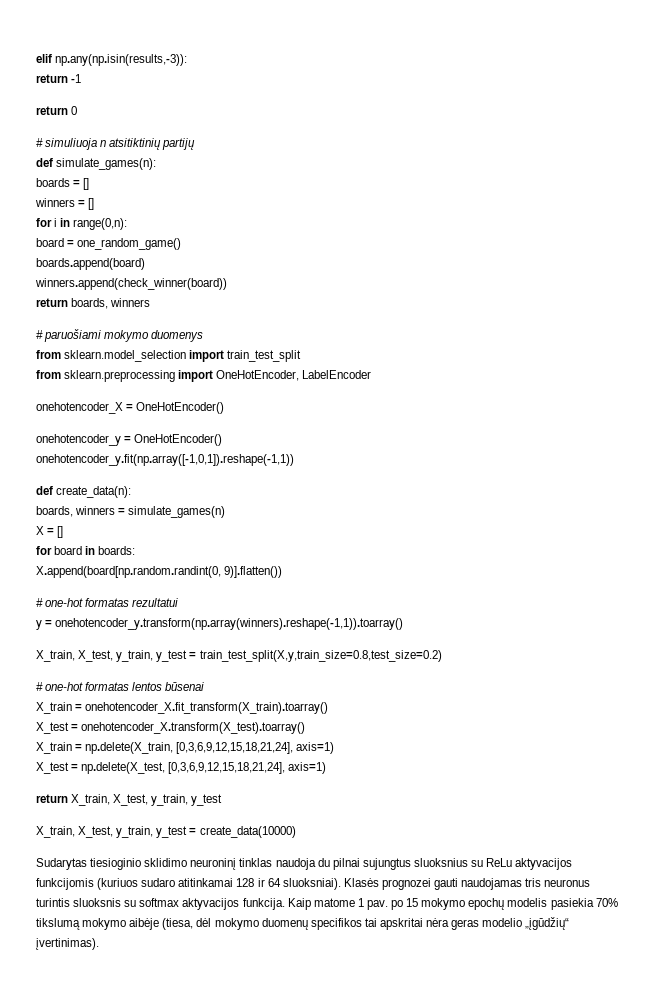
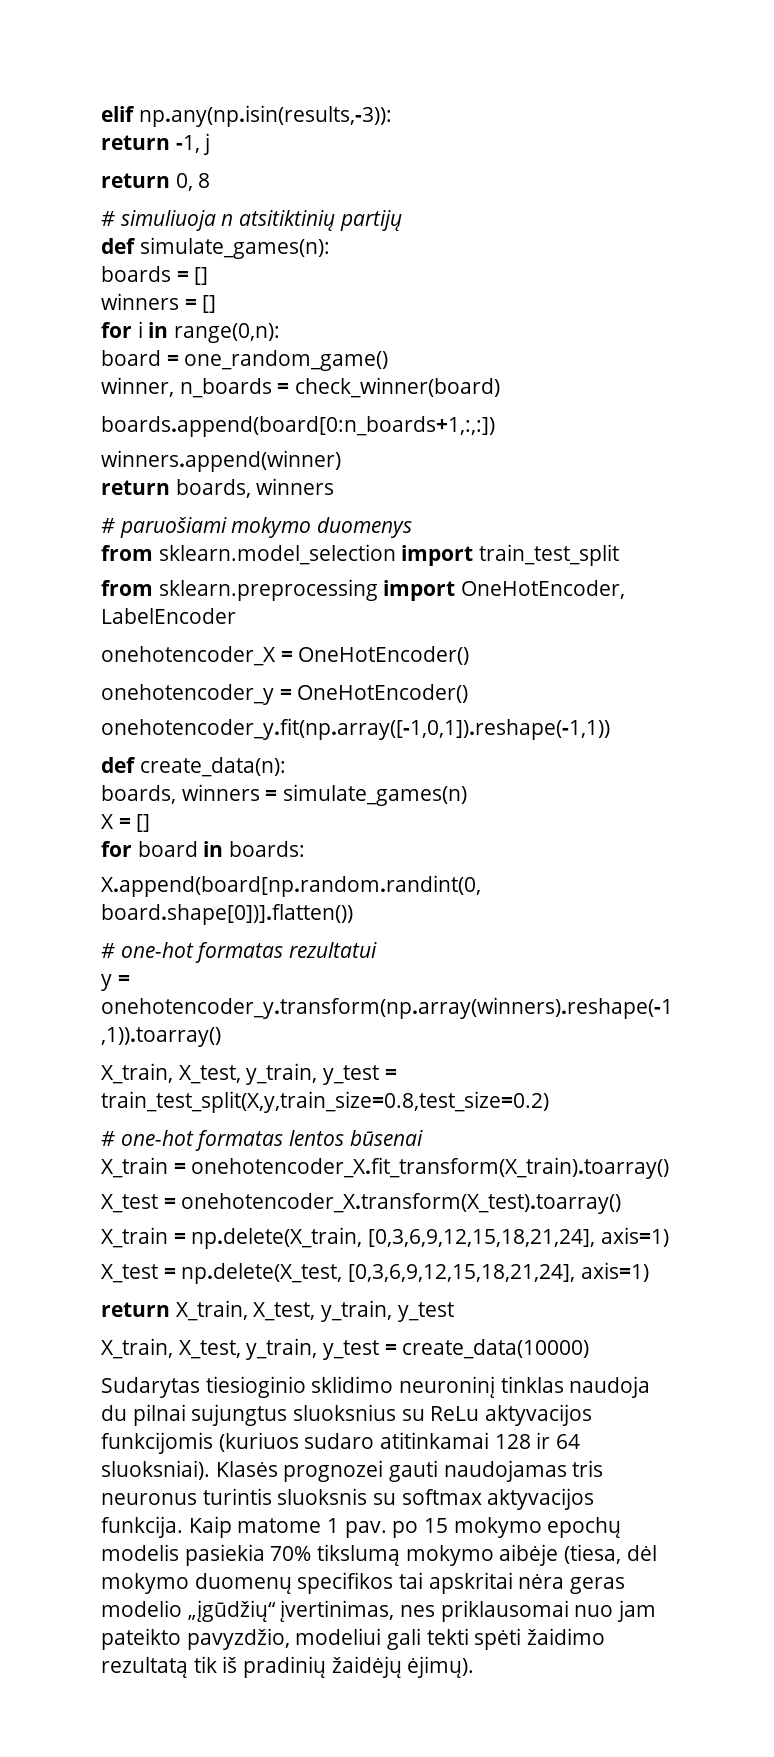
[71,74,82,83] [36,106,78,115] -1 // return 0 -> [175,133,211,155] [101,173,211,191] -1, j // return 0, 8
[36,258,145,270] [35,278,227,290] boards.append(board) // winners.append(check_winner(board)) -> [101,377,501,398] [101,416,495,437] [101,450,341,472] winner, n_boards = check_winner(board) // boards.append(board[0:n_boards+1,:,:]) // winners.append(winner)
[224,566,283,578] 9)].flatten()) -> [101,904,353,925] board.shape[0])].flatten())
[36,938,99,950] įvertinimas). -> [280,1600,657,1622] [101,1628,606,1650] [101,1656,475,1678] įvertinimas, nes priklausomai nuo jam pateikto pavyzdžio, modeliui gali tekti spėti žaidimo rezultatą tik iš pradinių žaidėjų ėjimų).

